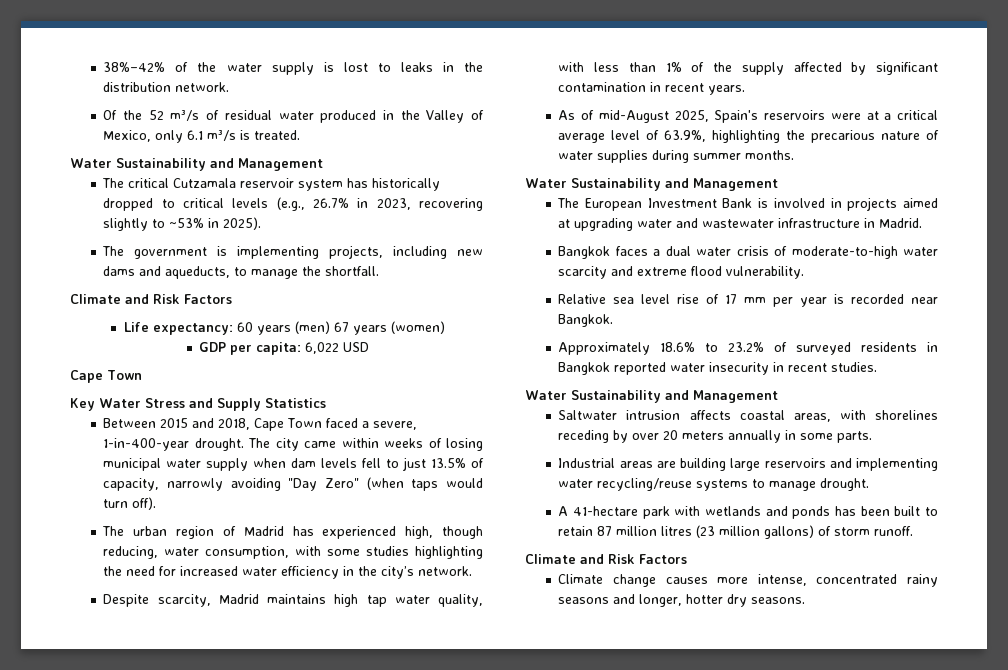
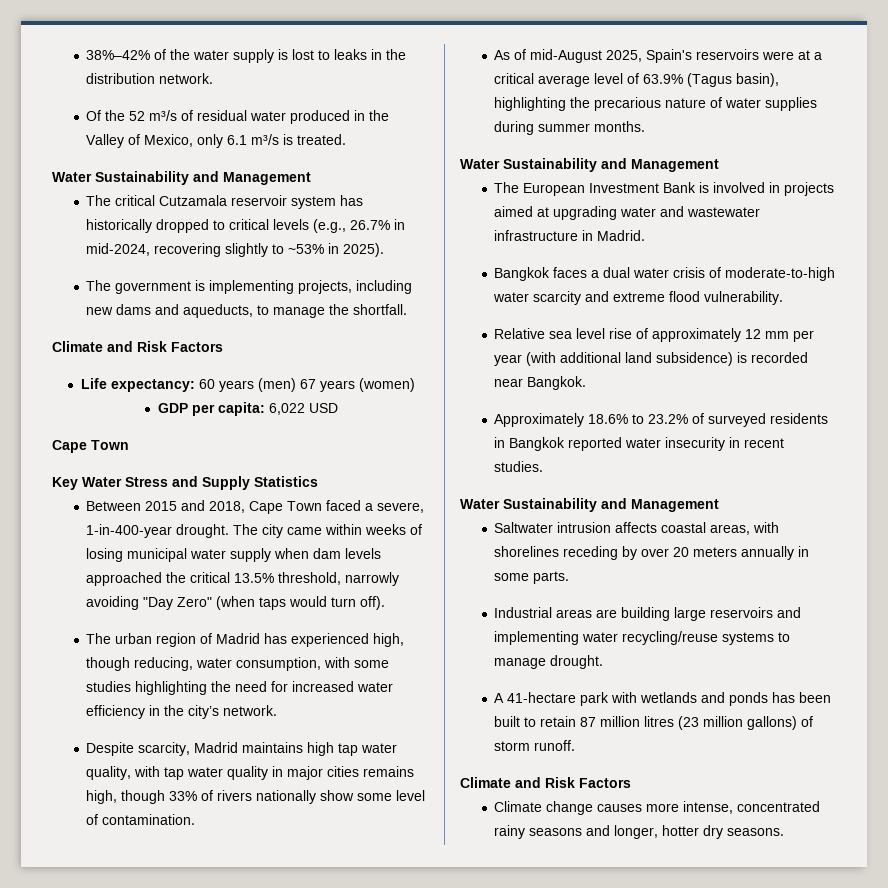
[376,198,411,210] 2023, -> [86,243,151,256] mid-2024,
[362,457,484,471] [103,478,160,491] fell to just 13.5% of capacity, -> [86,572,342,586] approached the critical 13.5% threshold,
[594,62,938,75] [558,82,746,95] less than 1% of the supply affected by significant contamination in recent years. -> [164,766,415,780] [86,790,426,804] [86,814,196,825] tap water quality in major cities remains high, though 33% of rivers nationally show some level of contamination.
[664,130,707,142] 63.9%, -> [643,73,780,87] 63.9% (Tagus basin),
[725,294,738,304] 17 -> [652,328,762,342] approximately 12
(828, 302) none -> [526,352,734,366] (with additional land subsidence)

